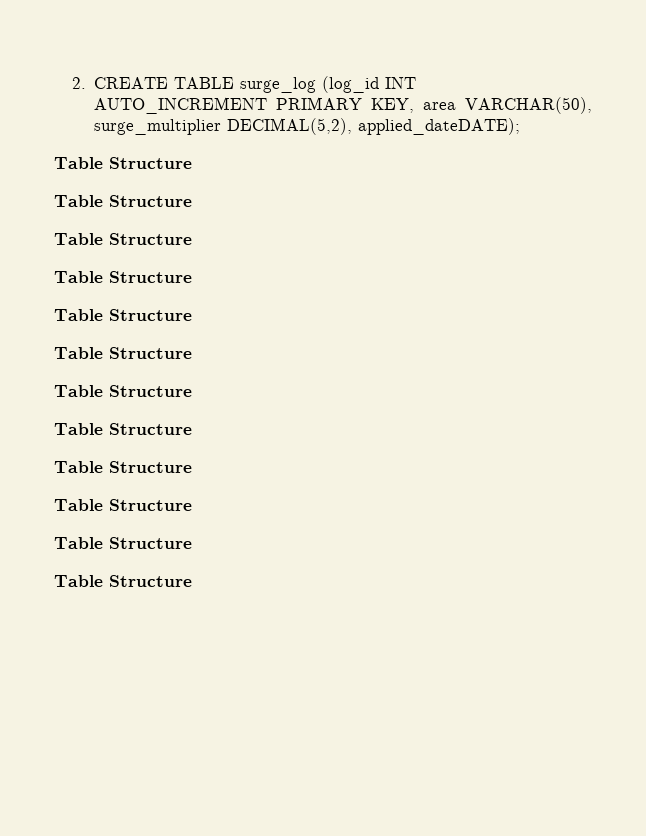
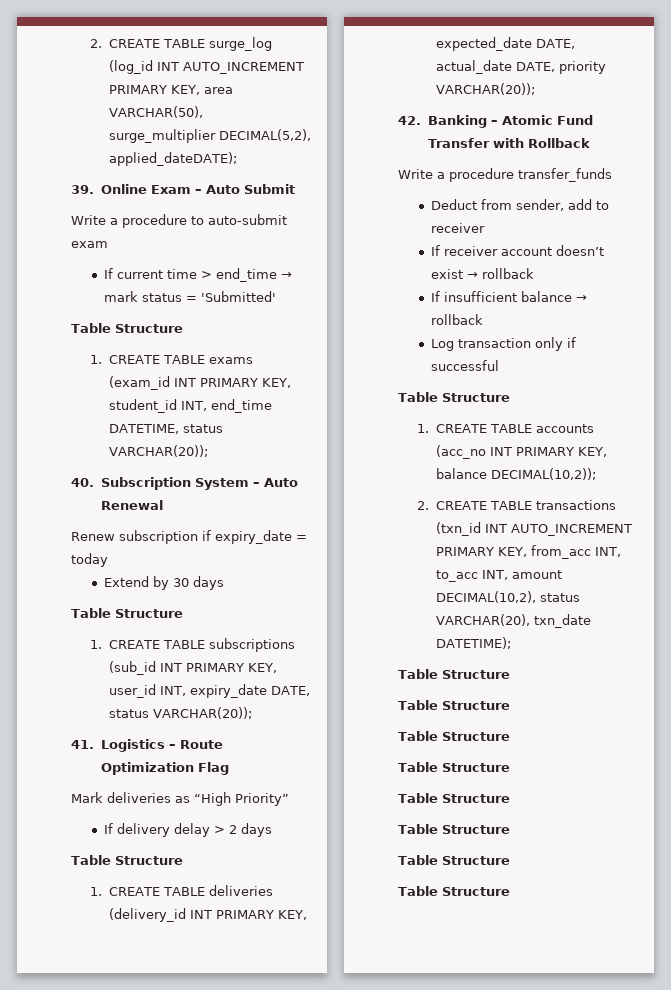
(521, 126) none -> [71,184,295,194] [71,214,287,228] [71,241,108,248] [104,268,293,282] [104,291,277,302] [71,323,183,333] [89,355,253,364] [108,376,291,390] [108,399,272,413] [108,424,223,434] [108,445,208,457] [71,477,298,490] [100,500,163,510] [71,530,307,544] [71,553,108,567] [104,576,225,590] [71,608,183,618] [89,638,295,652] [108,661,277,675] [108,684,310,698] [108,707,252,719] [71,739,223,752] [100,762,229,775] [71,792,289,806] [104,823,273,837] [71,855,183,865] [89,885,273,896] [108,908,307,922] [435,37,575,51] [435,60,606,74] [435,83,535,95] [398,115,593,128] [427,138,591,148] [398,168,612,182] [431,199,610,211] [431,223,486,233] [431,245,605,256] [431,268,535,279] [431,291,588,302] [431,314,484,325] [431,337,577,351] [431,360,500,371] [398,392,510,402] [416,424,594,433] [435,445,607,459] [435,468,596,480] [416,500,616,510] [435,522,632,536] [435,545,621,559] [435,570,562,582] [435,591,580,603] [435,614,591,628] [435,637,511,649] // 39. Online Exam – Auto Submit // Write a procedure to auto-submit exam // If current time > end_time → mark status = 'Submitted' // Table Structure // 1. CREATE TABLE exams (exam_id INT PRIMARY KEY, student_id INT, end_time DATETIME, status VARCHAR(20)); // 40. Subscription System – Auto Renewal // Renew subscription if expiry_date = today // Extend by 30 days // Table Structure // 1. CREATE TABLE subscriptions (sub_id INT PRIMARY KEY, user_id INT, expiry_date DATE, status VARCHAR(20)); // 41. Logistics – Route Optimization Flag // Mark deliveries as “High Priority” // If delivery delay > 2 days // Table Structure // 1. CREATE TABLE deliveries (delivery_id INT PRIMARY KEY, expected_date DATE, actual_date DATE, priority VARCHAR(20)); // 42. Banking – Atomic Fund Transfer with Rollback // Write a procedure transfer_funds // Deduct from sender, add to receiver // If receiver account doesn’t exist → rollback // If insufficient balance → rollback // Log transaction only if successful // Table Structure // 1. CREATE TABLE accounts (acc_no INT PRIMARY KEY, balance DECIMAL(10,2)); // 2. CREATE TABLE transactions (txn_id INT AUTO_INCREMENT PRIMARY KEY, from_acc INT, to_acc INT, amount DECIMAL(10,2), status VARCHAR(20), txn_date DATETIME);
[54,461,192,473] [54,499,192,511] [54,537,192,549] [54,575,192,587] // Table Structure // Table Structure // Table Structure // Table Structure -> (510, 891) none

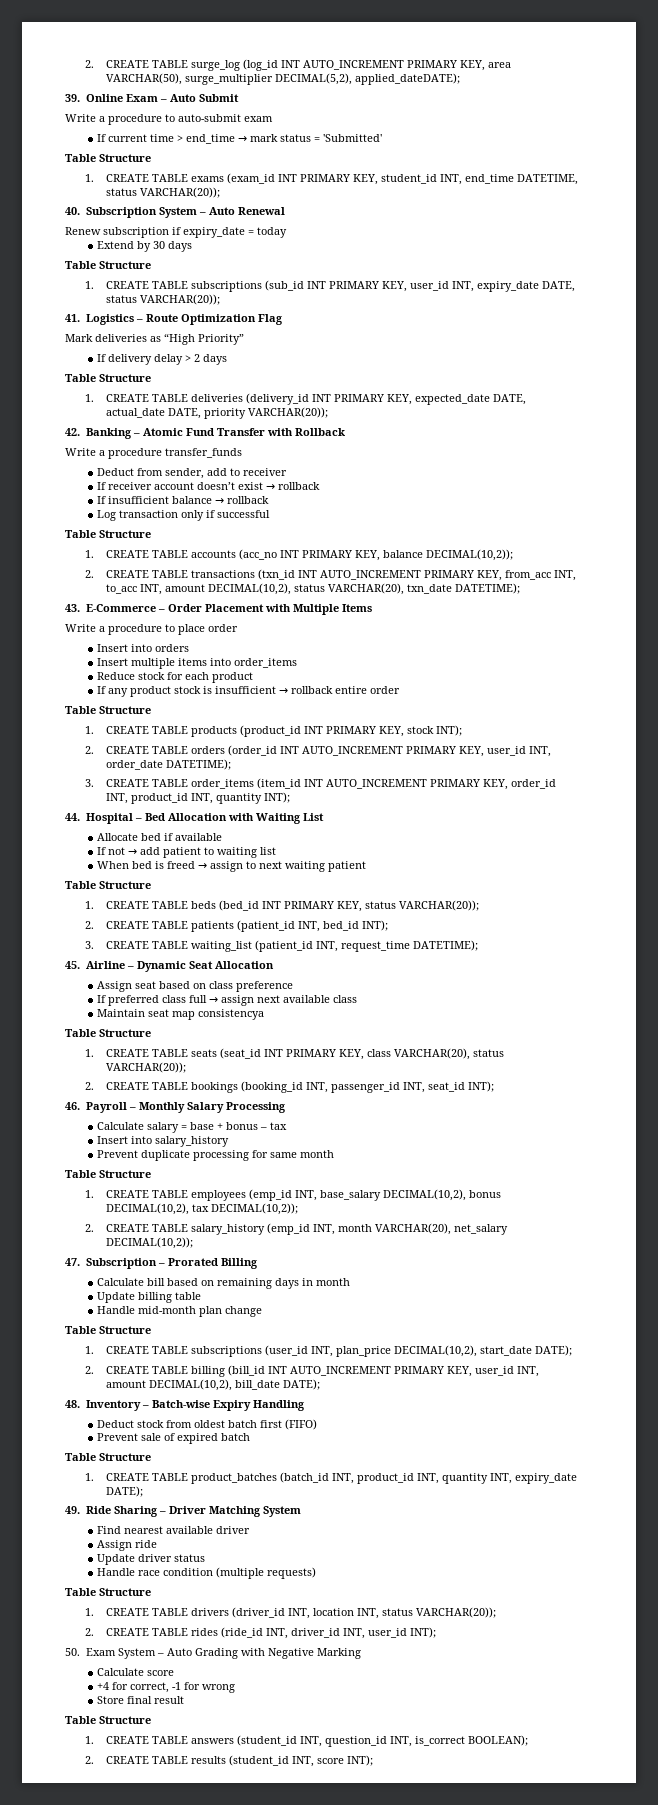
[398,669,510,679] [398,700,510,710] [398,731,510,741] [398,762,510,772] [398,793,510,803] [398,824,510,834] [398,855,510,865] [398,886,510,896] Table Structure // Table Structure // Table Structure // Table Structure // Table Structure // Table Structure // Table Structure // Table Structure -> [65,604,372,615] [65,624,238,635] [97,644,190,652] [97,658,298,669] [97,672,254,683] [97,686,401,697] [65,706,151,714] [85,725,462,737] [85,745,551,757] [105,759,231,770] [85,778,556,790] [105,792,290,804] [65,813,324,824] [97,833,223,841] [97,847,277,858] [97,861,367,872] [65,881,151,889] [85,900,479,912] [85,920,388,932] [85,940,478,952] [65,961,274,972] [97,981,294,992] [97,995,358,1006] [97,1009,265,1020] [65,1029,151,1037] [85,1048,504,1060] [105,1062,186,1073] [85,1081,494,1093] [65,1102,286,1113] [97,1122,288,1133] [97,1136,230,1147] [97,1150,335,1161] [65,1170,151,1178] [85,1189,501,1201] [105,1203,298,1215] [85,1223,508,1235] [105,1237,193,1249] [65,1258,258,1269] [97,1278,351,1289] [97,1292,202,1303] [97,1306,263,1317] [65,1326,151,1334] [85,1345,572,1357] [85,1365,539,1377] [105,1379,320,1391] [65,1400,305,1411] [97,1419,318,1430] [97,1433,251,1444] [65,1453,151,1461] [85,1472,577,1484] [105,1486,143,1497] [65,1506,301,1517] [97,1526,251,1534] [97,1540,158,1551] [97,1554,206,1565] [97,1567,317,1579] [65,1588,151,1596] [85,1607,496,1619] [85,1627,436,1639] [65,1648,361,1659] [97,1668,175,1676] [97,1682,236,1693] [97,1696,185,1704] [65,1716,151,1724] [85,1735,528,1747] [85,1755,373,1767] 43. E-Commerce – Order Placement with Multiple Items // Write a procedure to place order // Insert into orders // Insert multiple items into order_items // Reduce stock for each product // If any product stock is insufficient → rollback entire order // Table Structure // 1. CREATE TABLE products (product_id INT PRIMARY KEY, stock INT); // 2. CREATE TABLE orders (order_id INT AUTO_INCREMENT PRIMARY KEY, user_id INT, order_date DATETIME); // 3. CREATE TABLE order_items (item_id INT AUTO_INCREMENT PRIMARY KEY, order_id INT, product_id INT, quantity INT); // 44. Hospital – Bed Allocation with Waiting List // Allocate bed if available // If not → add patient to waiting list // When bed is freed → assign to next waiting patient // Table Structure // 1. CREATE TABLE beds (bed_id INT PRIMARY KEY, status VARCHAR(20)); // 2. CREATE TABLE patients (patient_id INT, bed_id INT); // 3. CREATE TABLE waiting_list (patient_id INT, request_time DATETIME); // 45. Airline – Dynamic Seat Allocation // Assign seat based on class preference // If preferred class full → assign next available class // Maintain seat map consistencya // Table Structure // 1. CREATE TABLE seats (seat_id INT PRIMARY KEY, class VARCHAR(20), status VARCHAR(20)); // 2. CREATE TABLE bookings (booking_id INT, passenger_id INT, seat_id INT); // 46. Payroll – Monthly Salary Processing // Calculate salary = base + bonus – tax // Insert into salary_history // Prevent duplicate processing for same month // Table Structure // 1. CREATE TABLE employees (emp_id INT, base_salary DECIMAL(10,2), bonus DECIMAL(10,2), tax DECIMAL(10,2)); // 2. CREATE TABLE salary_history (emp_id INT, month VARCHAR(20), net_salary DECIMAL(10,2)); // 47. Subscription – Prorated Billing // Calculate bill based on remaining days in month // Update billing table // Handle mid-month plan change // Table Structure // 1. CREATE TABLE subscriptions (user_id INT, plan_price DECIMAL(10,2), start_date DATE); // 2. CREATE TABLE billing (bill_id INT AUTO_INCREMENT PRIMARY KEY, user_id INT, amount DECIMAL(10,2), bill_date DATE); // 48. Inventory – Batch-wise Expiry Handling // Deduct stock from oldest batch first (FIFO) // Prevent sale of expired batch // Table Structure // 1. CREATE TABLE product_batches (batch_id INT, product_id INT, quantity INT, expiry_date DATE); // 49. Ride Sharing – Driver Matching System // Find nearest available driver // Assign ride // Update driver status // Handle race condition (multiple requests) // Table Structure // 1. CREATE TABLE drivers (driver_id INT, location INT, status VARCHAR(20)); // 2. CREATE TABLE rides (ride_id INT, driver_id INT, user_id INT); // 50. Exam System – Auto Grading with Negative Marking // Calculate score // +4 for correct, -1 for wrong // Store final result // Table Structure // 1. CREATE TABLE answers (student_id INT, question_id INT, is_correct BOOLEAN); // 2. CREATE TABLE results (student_id INT, score INT);

